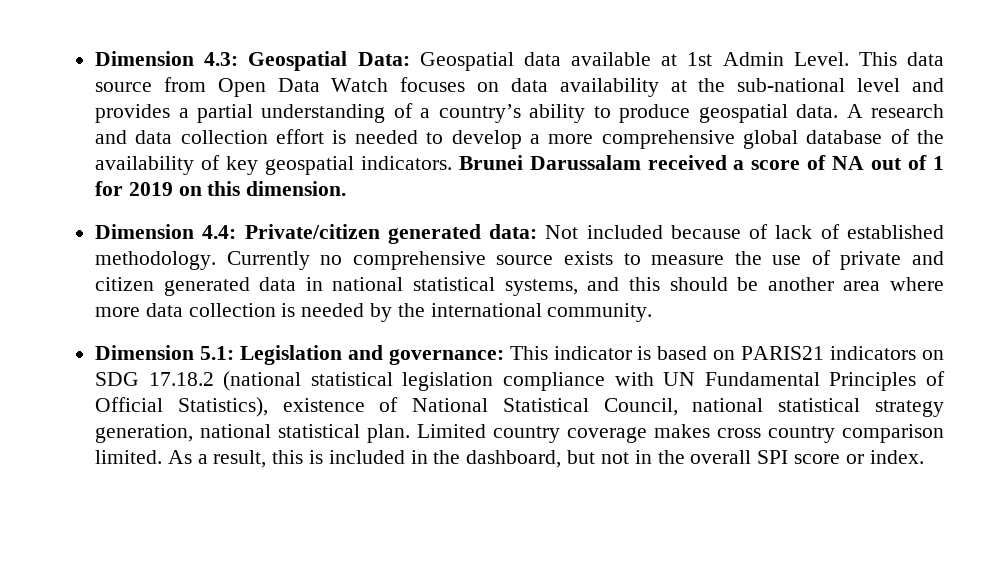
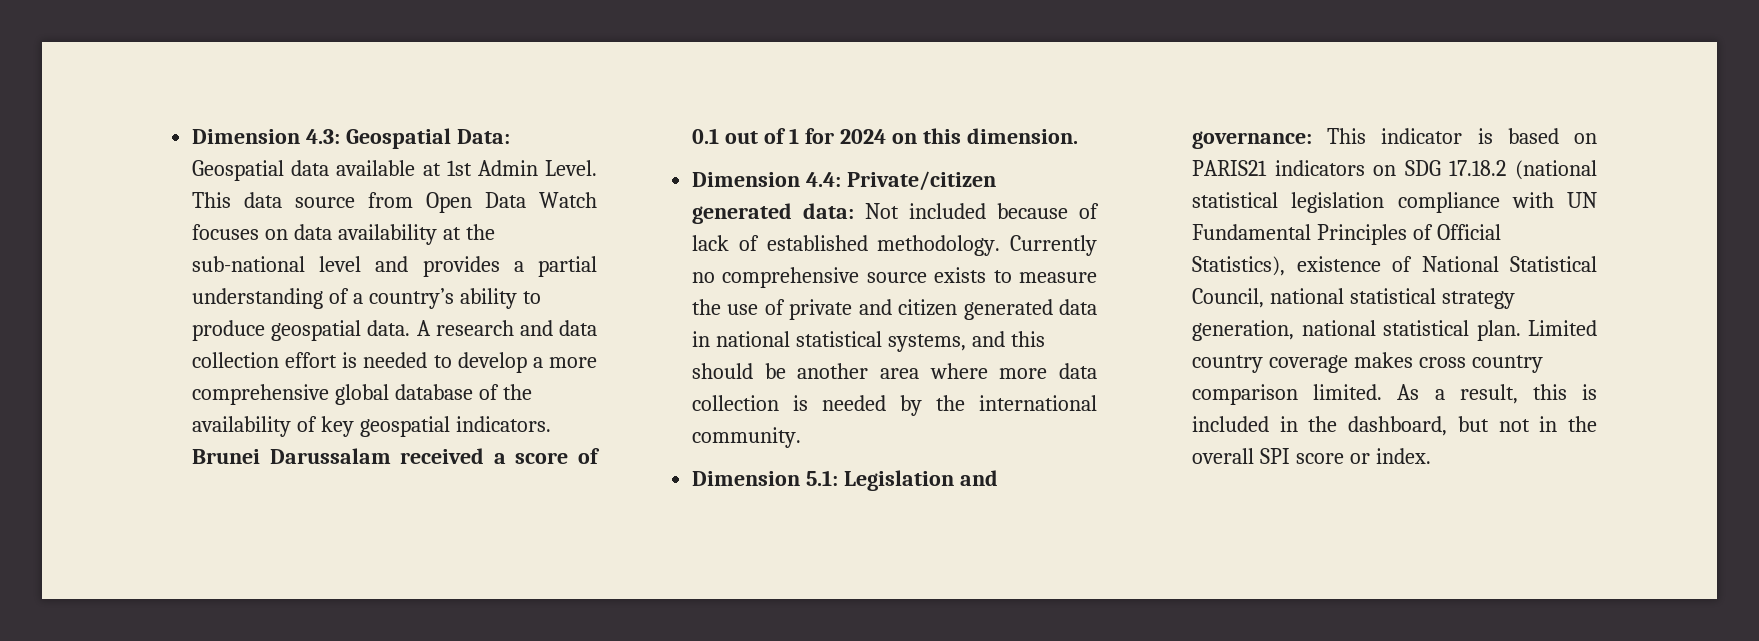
[832,156,865,170] NA -> [692,128,720,144] 0.1
[128,182,173,196] 2019 -> [839,129,886,144] 2024

